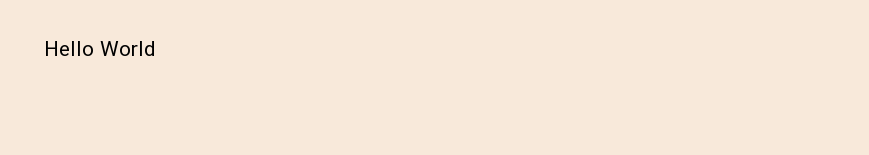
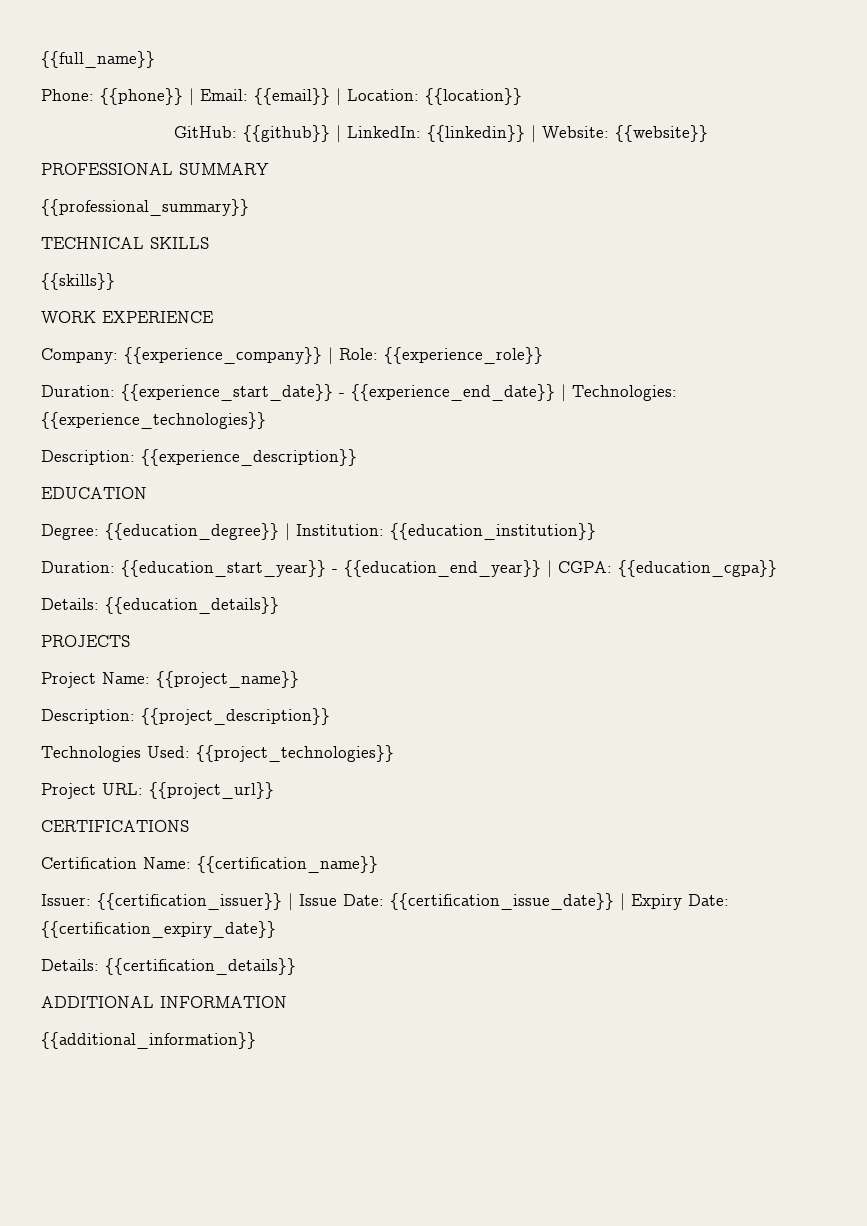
[44,41,156,56] Hello World -> [41,51,155,68] [41,88,522,106] [174,125,708,143] [41,163,269,175] [41,199,249,216] [41,237,209,249] [41,273,115,290] [41,311,213,323] [41,347,543,365] [41,384,677,402] [41,412,266,429] [41,449,357,466] [41,487,147,499] [41,523,596,541] [41,560,777,578] [41,597,279,614] [41,635,130,647] [41,671,299,688] [41,708,330,725] [41,745,394,762] [41,782,274,799] [41,820,189,832] [41,856,378,873] [41,893,729,911] [41,921,276,938] [41,958,296,975] [41,996,287,1008] [41,1032,256,1049] {{full_name}} // Phone: {{phone}} | Email: {{email}} | Location: {{location}} // GitHub: {{github}} | LinkedIn: {{linkedin}} | Website: {{website}} // PROFESSIONAL SUMMARY // {{professional_summary}} // TECHNICAL SKILLS // {{skills}} // WORK EXPERIENCE // Company: {{experience_company}} | Role: {{experience_role}} // Duration: {{experience_start_date}} - {{experience_end_date}} | Technologies: {{experience_technologies}} // Description: {{experience_description}} // EDUCATION // Degree: {{education_degree}} | Institution: {{education_institution}} // Duration: {{education_start_year}} - {{education_end_year}} | CGPA: {{education_cgpa}} // Details: {{education_details}} // PROJECTS // Project Name: {{project_name}} // Description: {{project_description}} // Technologies Used: {{project_technologies}} // Project URL: {{project_url}} // CERTIFICATIONS // Certification Name: {{certification_name}} // Issuer: {{certification_issuer}} | Issue Date: {{certification_issue_date}} | Expiry Date: {{certification_expiry_date}} // Details: {{certification_details}} // ADDITIONAL INFORMATION // {{additional_information}}

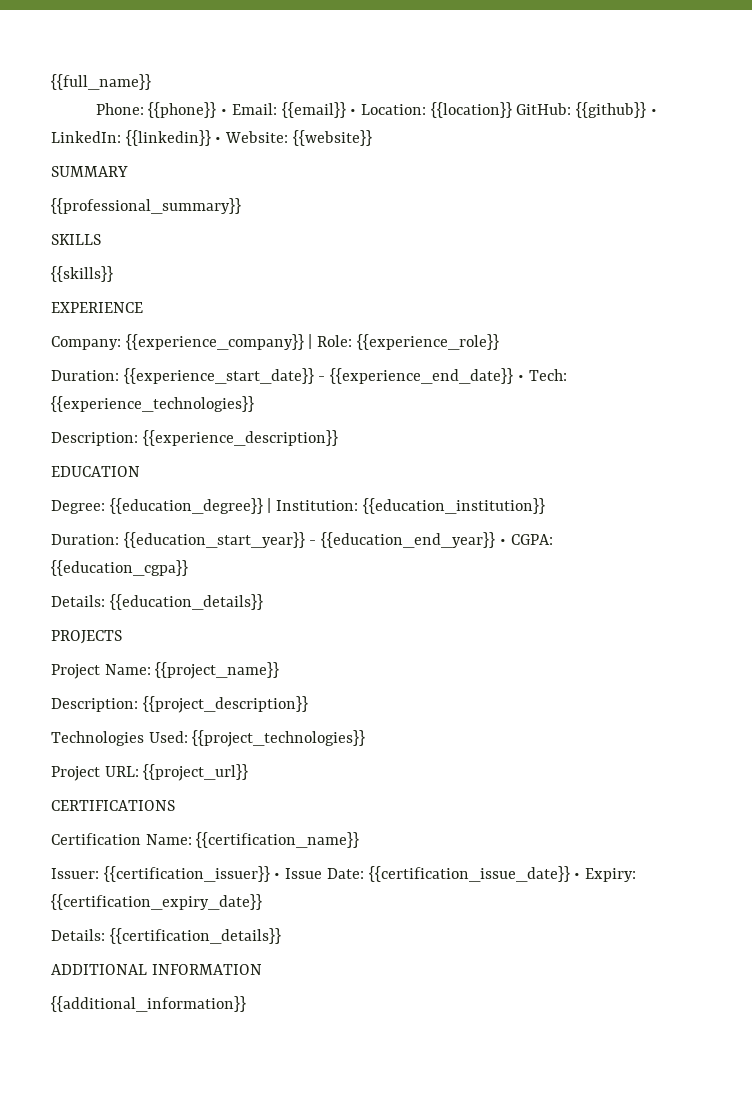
[189,88,194,106] | -> [221,109,228,115] •
[336,88,341,106] | -> [350,109,357,115] •
(522, 96) // -> (512, 110) none
[336,125,341,143] | -> [650,109,657,115] •
[531,125,536,143] | -> [215,137,222,143] •
[41,163,173,175] PROFESSIONAL -> (372, 138) none
[41,237,144,249] TECHNICAL -> (241, 206) none
[41,311,96,323] WORK -> (113, 274) none
[561,384,677,402] | Technologies: -> [517,369,567,381] • Tech:
[547,560,552,578] | -> [499,539,506,545] •
[288,893,293,911] | -> [274,873,281,879] •
[620,893,729,911] | Expiry Date: -> [574,868,637,882] • Expiry:

